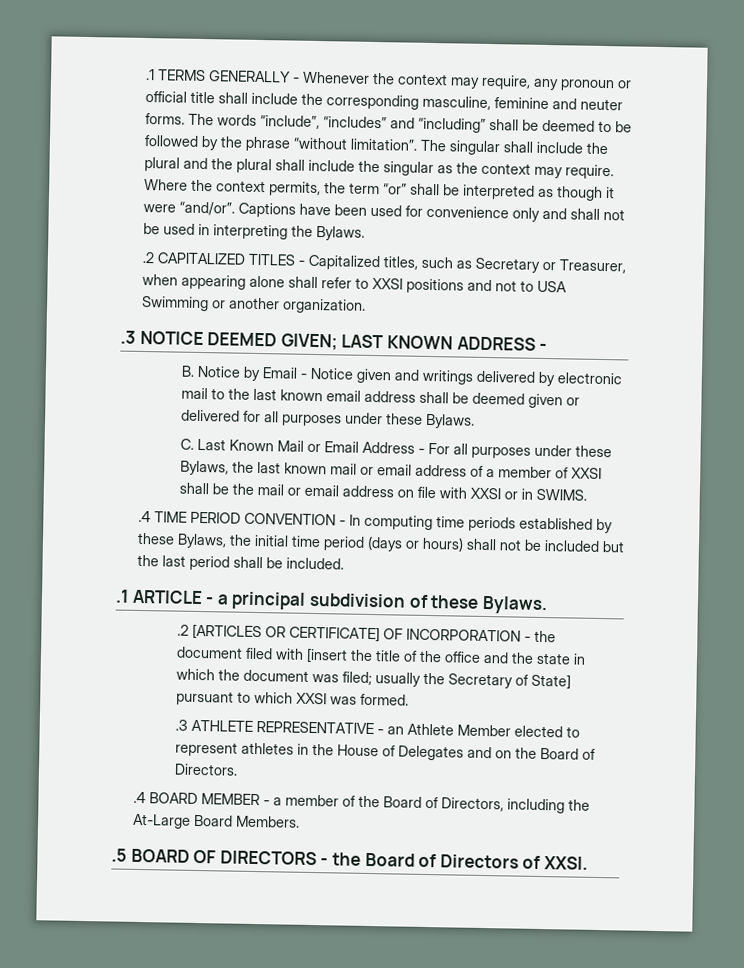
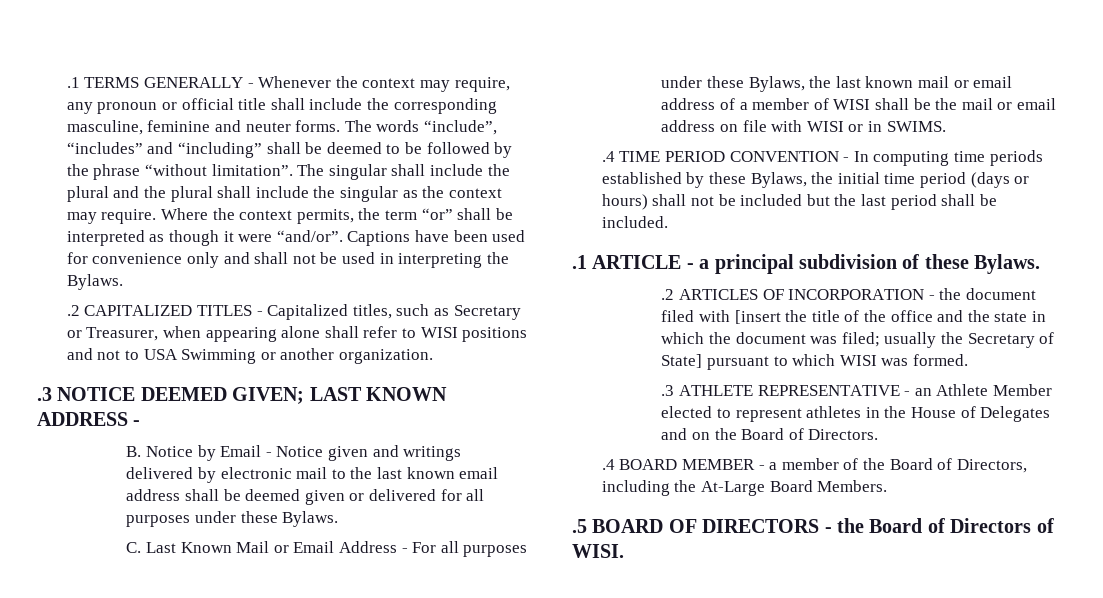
[371,277,403,290] XXSI -> [420,327,458,338] WISI
[571,467,603,480] XXSI -> [833,99,871,110] WISI
[470,487,502,500] XXSI -> [806,121,844,132] WISI
[192,623,381,643] [ARTICLES OR CERTIFICATE] -> [679,289,759,300] ARTICLES
[296,692,328,705] XXSI -> [839,355,877,366] WISI
[543,856,588,870] XXSI. -> [572,544,624,558] WISI.

